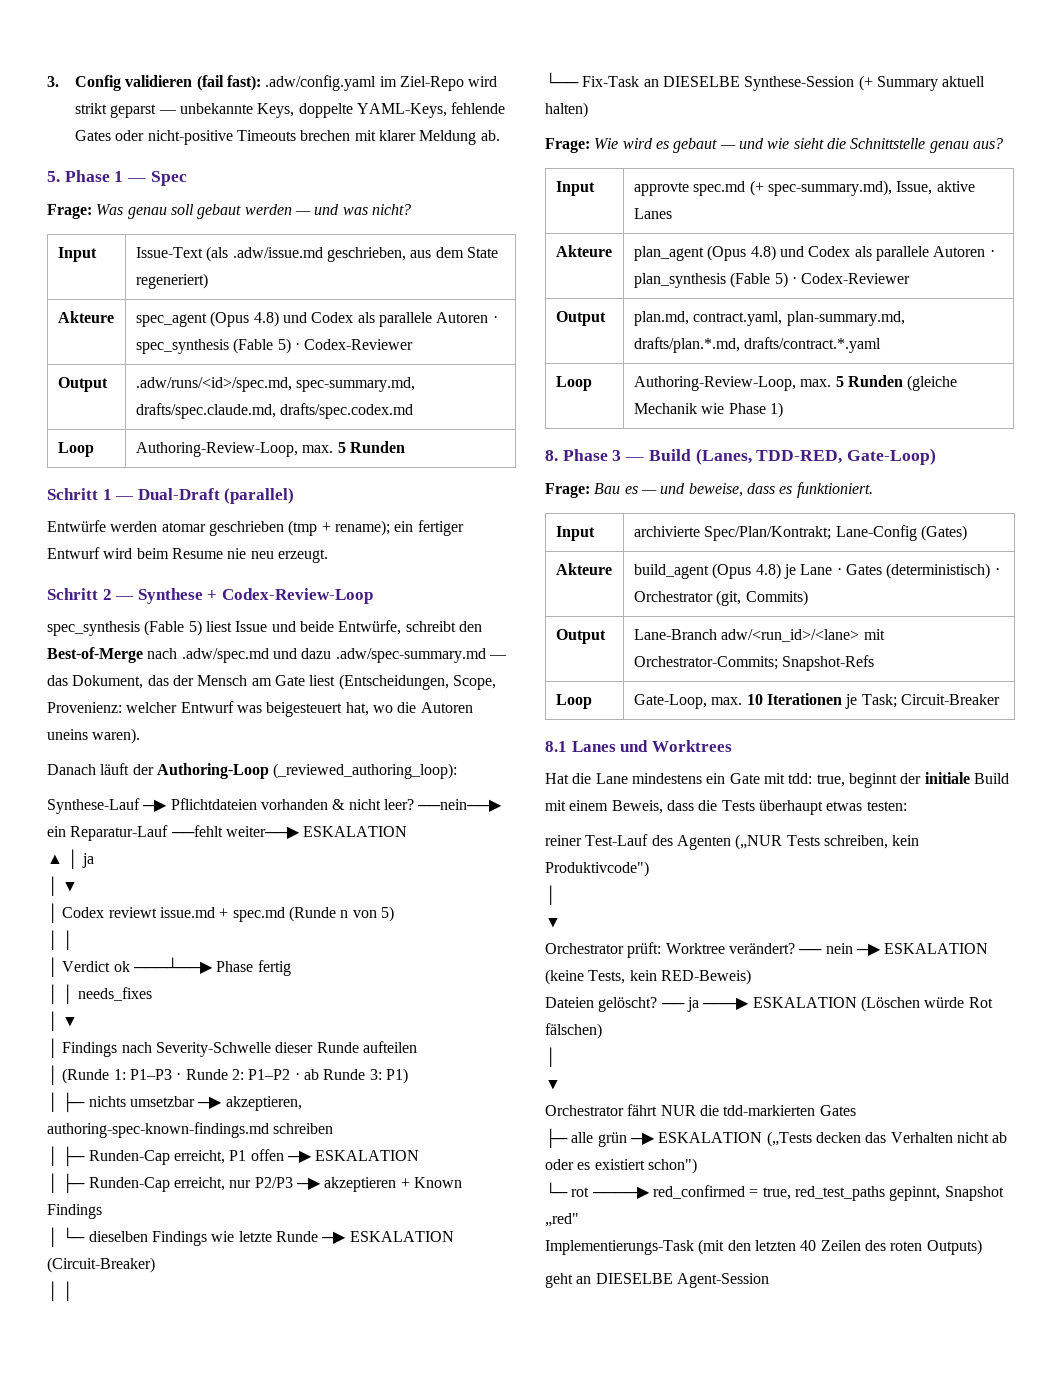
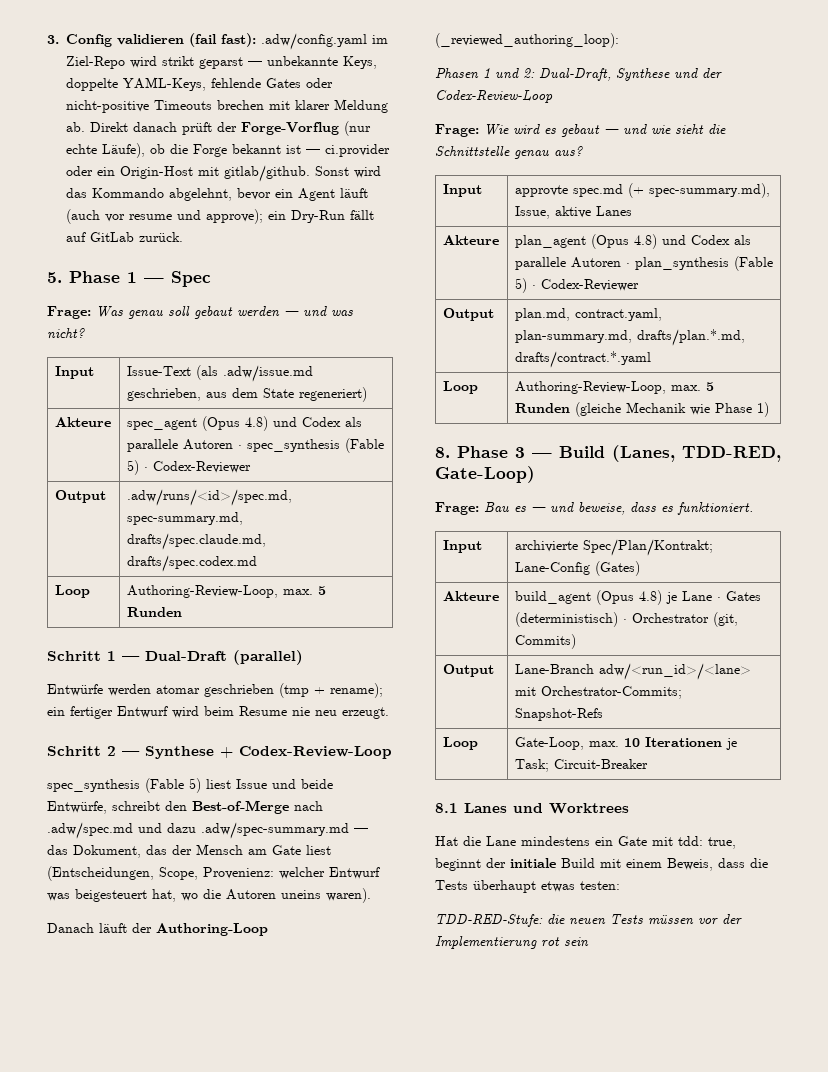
(500, 135) none -> [90,121,371,136] [66,143,390,158] [66,165,381,182] [66,188,368,201] [66,209,374,224] [66,232,183,242] Direkt danach prüft der Forge-Vorflug (nur echte Läufe), ob die Forge bekannt ist — ci.provider oder ein Origin-Host mit gitlab/github. Sonst wird das Kommando abgelehnt, bevor ein Agent läuft (auch vor resume und approve); ein Dry-Run fällt auf GitLab zurück.
[47,798,503,814] [47,825,408,841] [47,849,94,869] [47,876,79,896] [47,903,394,923] [47,930,74,950] [47,957,291,977] [47,984,152,1004] [47,1011,79,1031] [47,1038,417,1058] [47,1065,408,1085] [47,1092,302,1113] [47,1122,334,1138] [47,1146,420,1167] [47,1173,462,1194] [47,1204,102,1219] [47,1227,454,1247] [47,1257,155,1273] [47,1281,74,1301] [545,72,986,91] [545,102,588,118] Synthese-Lauf ─▶ Pflichtdateien vorhanden & nicht leer? ──nein──▶ ein Reparatur-Lauf ──fehlt weiter──▶ ESKALATION // ▲ │ ja // │ ▼ // │ Codex reviewt issue.md + spec.md (Runde n von 5) // │ │ // │ Verdict ok ───┴──▶ Phase fertig // │ │ needs_fixes // │ ▼ // │ Findings nach Severity-Schwelle dieser Runde aufteilen // │ (Runde 1: P1–P3 · Runde 2: P1–P2 · ab Runde 3: P1) // │ ├─ nichts umsetzbar ─▶ akzeptieren, authoring-spec-known-findings.md schreiben // │ ├─ Runden-Cap erreicht, P1 offen ─▶ ESKALATION // │ ├─ Runden-Cap erreicht, nur P2/P3 ─▶ akzeptieren + Known Findings // │ └─ dieselben Findings wie letzte Runde ─▶ ESKALATION (Circuit-Breaker) // │ │ // └── Fix-Task an DIESELBE Synthese-Session (+ Summary aktuell halten) -> [435,68,722,81] [435,90,553,103] Phasen 1 und 2: Dual-Draft, Synthese und der Codex-Review-Loop
[545,834,920,850] [545,861,649,877] [545,885,556,905] [545,918,561,928] [545,942,989,958] [545,969,751,985] [545,996,993,1012] [545,1023,602,1039] [545,1047,556,1067] [545,1080,561,1090] [545,1104,856,1116] [545,1128,1008,1149] [545,1158,697,1174] [545,1182,1004,1201] [545,1213,579,1227] [545,1239,982,1255] [545,1273,769,1288] reiner Test-Lauf des Agenten („NUR Tests schreiben, kein Produktivcode") // │ // ▼ // Orchestrator prüft: Worktree verändert? ── nein ─▶ ESKALATION (keine Tests, kein RED-Beweis) // Dateien gelöscht? ── ja ───▶ ESKALATION (Löschen würde Rot fälschen) // │ // ▼ // Orchestrator fährt NUR die tdd-markierten Gates // ├─ alle grün ─▶ ESKALATION („Tests decken das Verhalten nicht ab oder es existiert schon") // └─ rot ────▶ red_confirmed = true, red_test_paths gepinnt, Snapshot „red" // Implementierungs-Task (mit den letzten 40 Zeilen des roten Outputs) // geht an DIESELBE Agent-Session -> [435,914,742,927] [435,936,589,949] TDD-RED-Stufe: die neuen Tests müssen vor der Implementierung rot sein

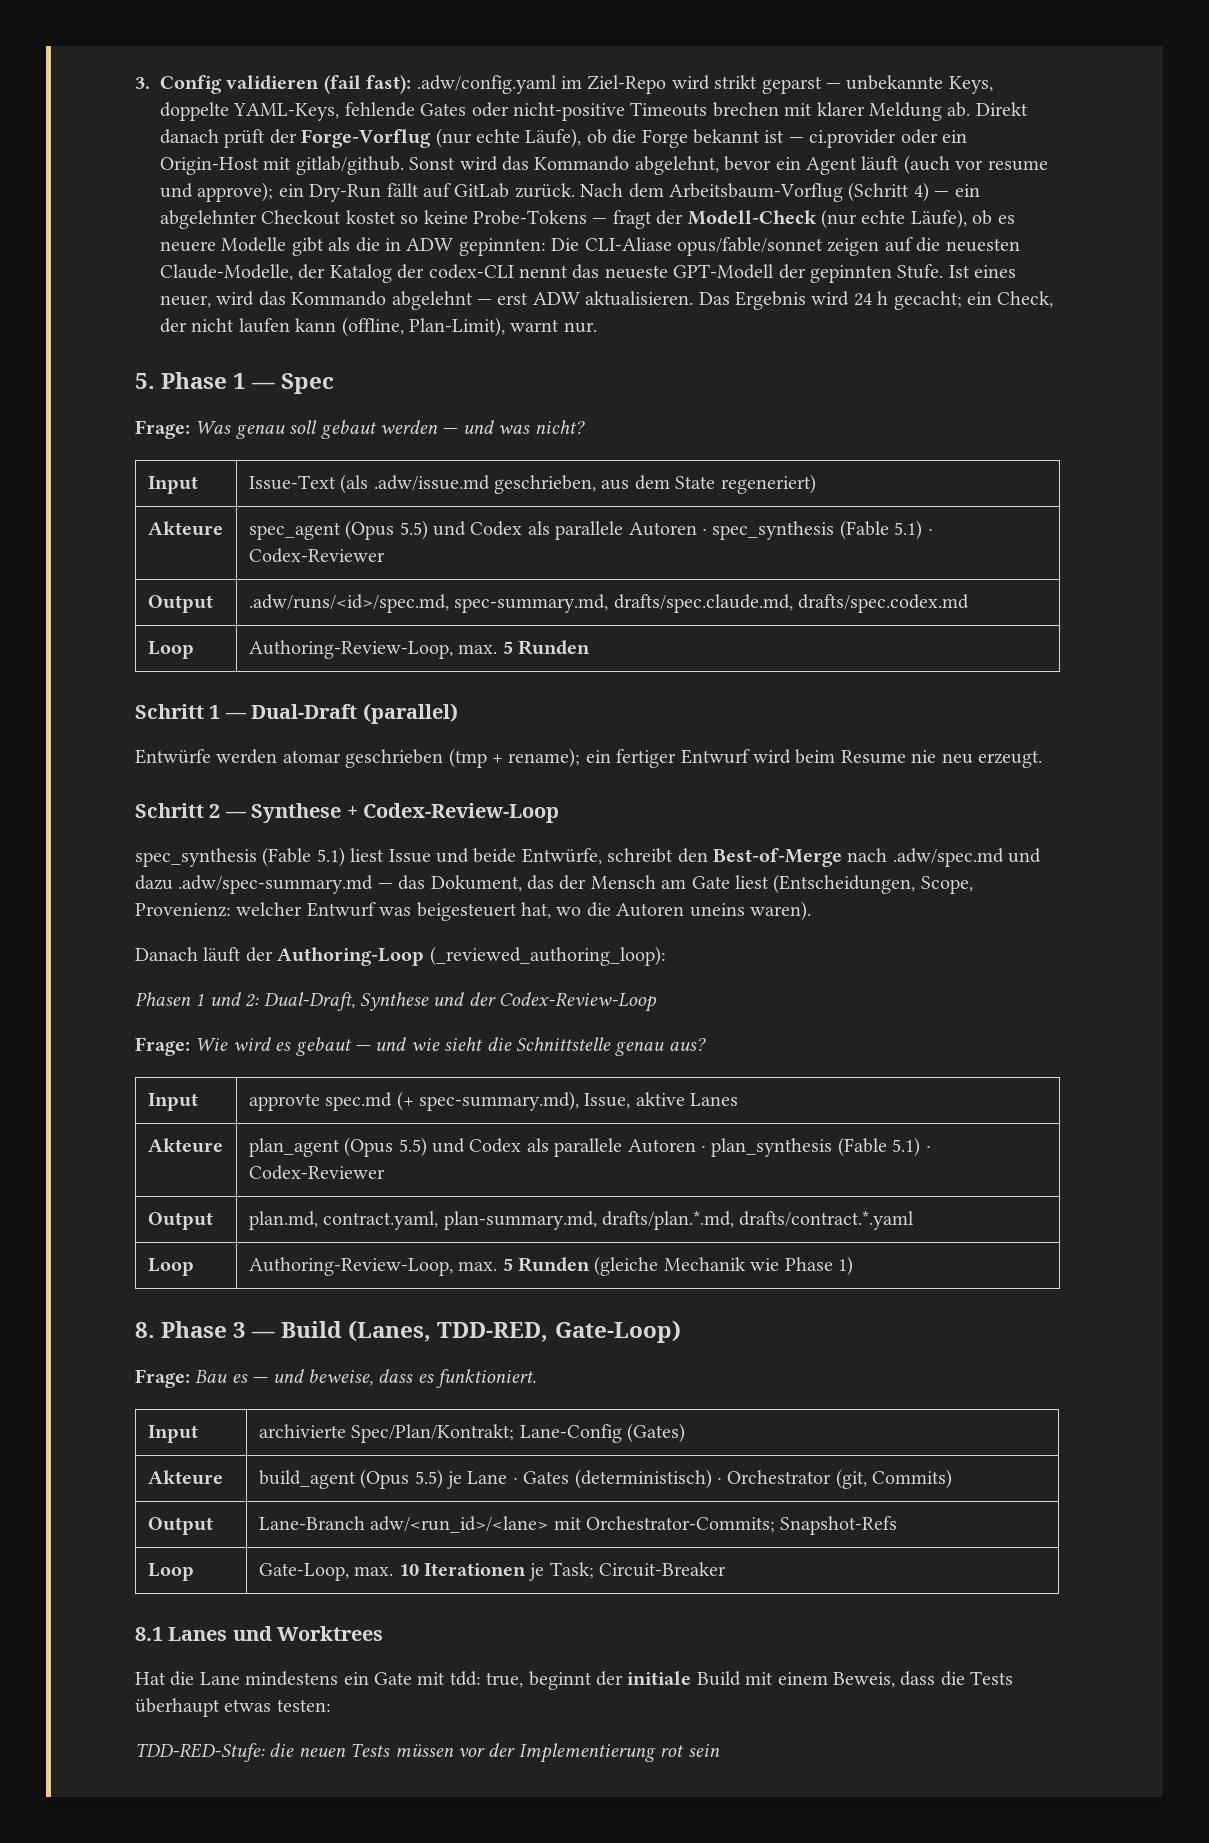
(183, 237) none -> [580,182,980,202] [160,209,1015,229] [160,237,1020,256] [160,264,1017,283] [160,291,1054,310] [160,317,597,337] Nach dem Arbeitsbaum-Vorflug (Schritt 4) — ein abgelehnter Checkout kostet so keine Probe-Tokens — fragt der Modell-Check (nur echte Läufe), ob es neuere Modelle gibt als die in ADW gepinnten: Die CLI-Aliase opus/fable/sonnet zeigen auf die neuesten Claude-Modelle, der Katalog der codex-CLI nennt das neueste GPT-Modell der gepinnten Stufe. Ist eines neuer, wird das Kommando abgelehnt — erst ADW aktualisieren. Das Ergebnis wird 24 h gecacht; ein Check, der nicht laufen kann (offline, Plan-Limit), warnt nur.
[244,416,268,431] 4.8) -> [399,520,428,540] 5.5)
[126,460,139,475] 5) -> [894,520,923,540] 5.1)
[189,778,201,793] 5) -> [316,847,345,867] 5.1)
[633,234,657,249] 4.8) -> [398,1137,427,1157] 5.5)
[514,278,527,293] 5) -> [892,1137,921,1157] 5.1)
[638,590,662,605] 4.8) -> [414,1469,443,1489] 5.5)

